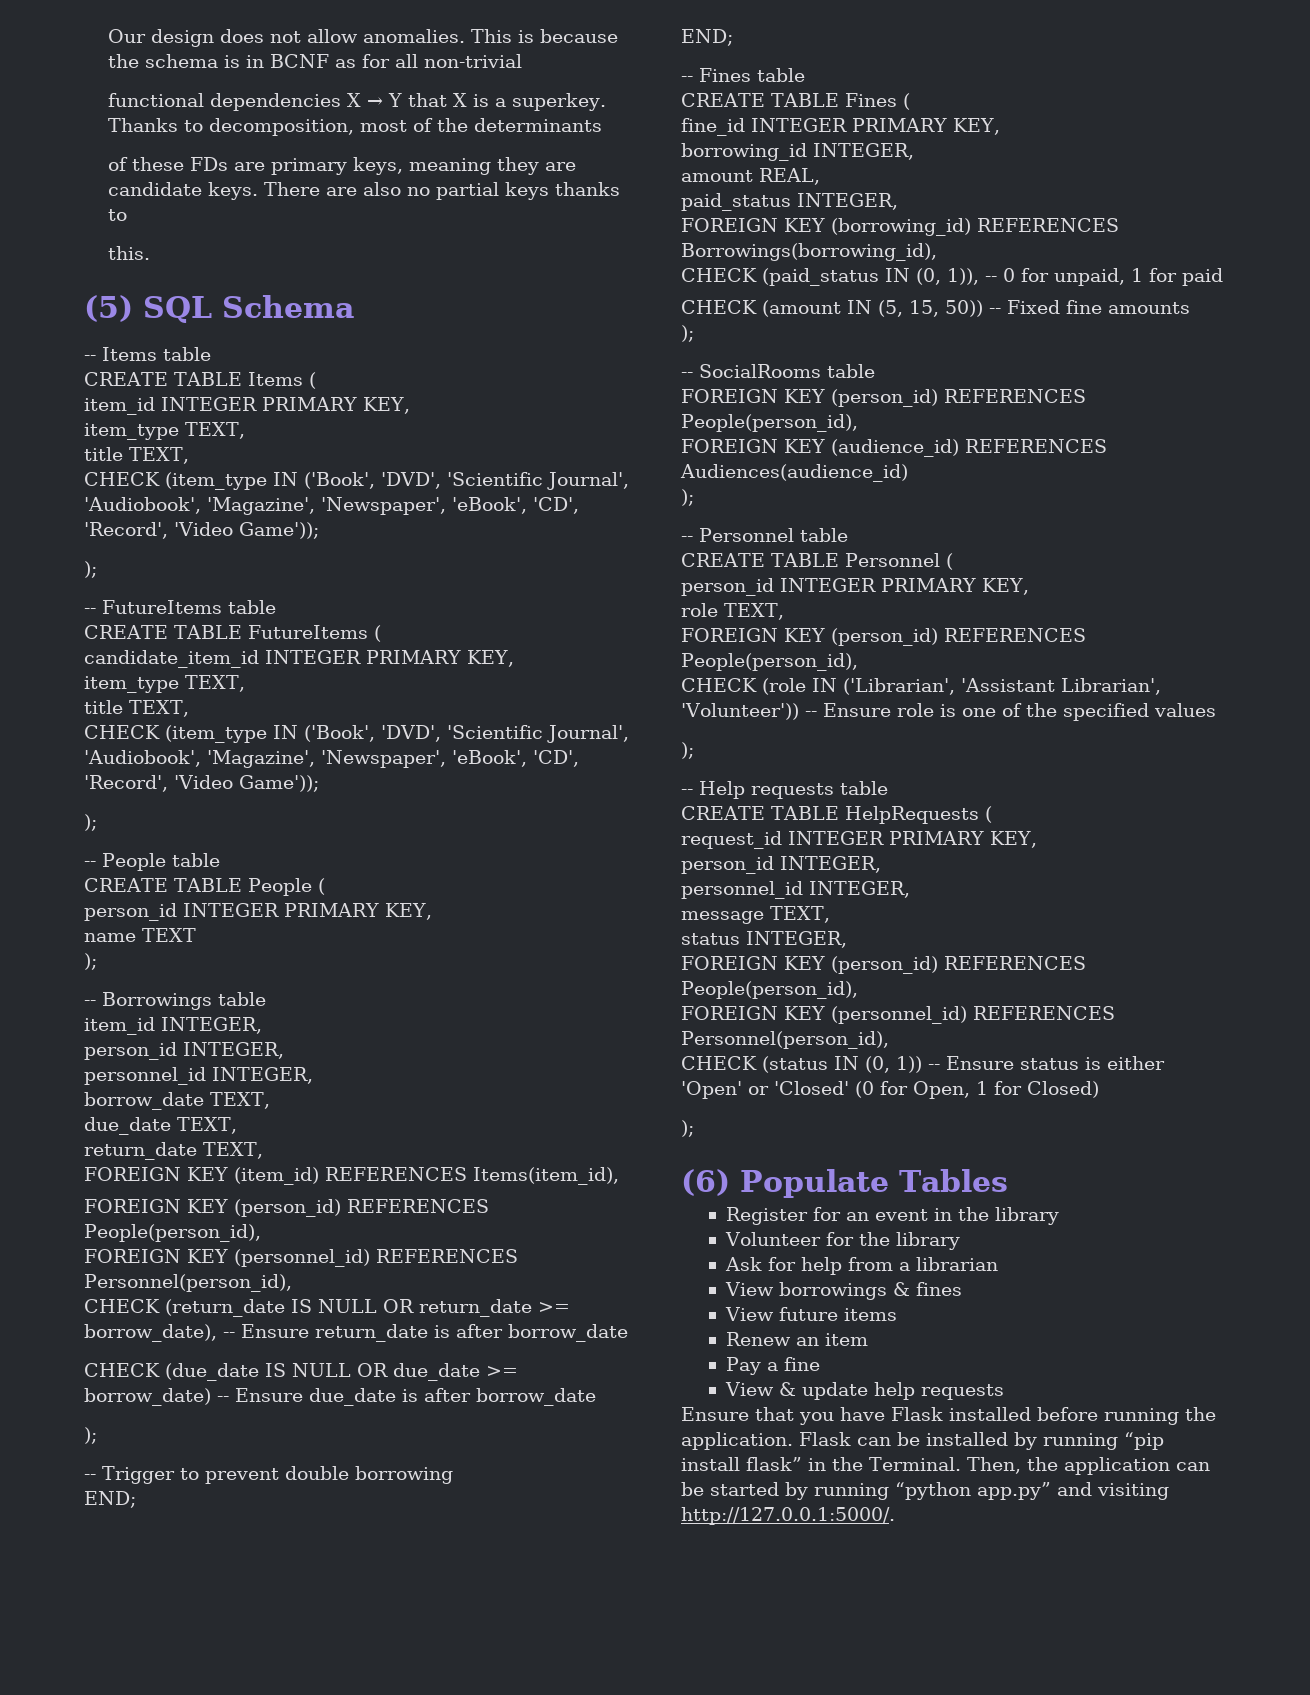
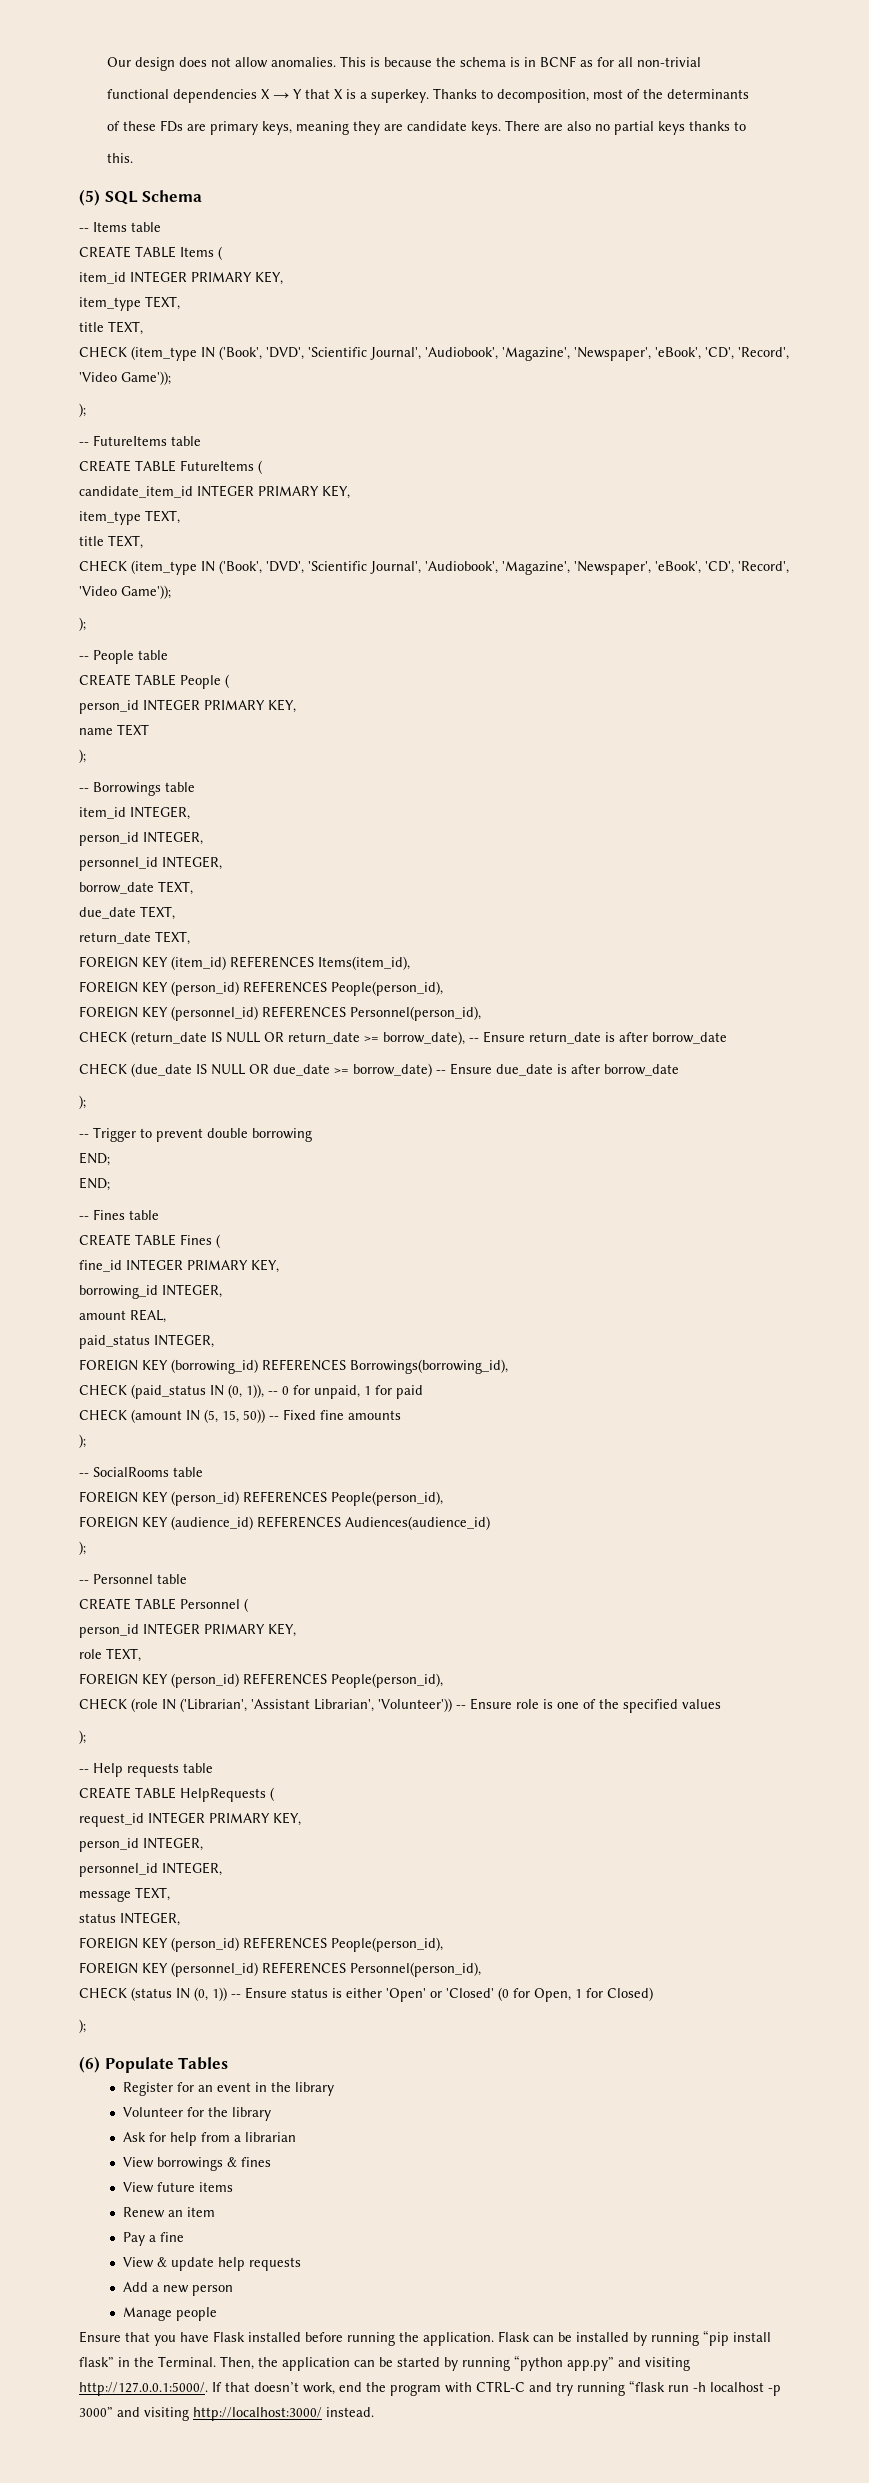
(1004, 1392) none -> [122,2282,233,2296] [122,2307,217,2321] // Add a new person // Manage people
(895, 1516) none -> [212,2380,781,2396] [79,2407,374,2421] If that doesn’t work, end the program with CTRL-C and try running “flask run -h localhost -p 3000” and visiting http://localhost:3000/ instead.

